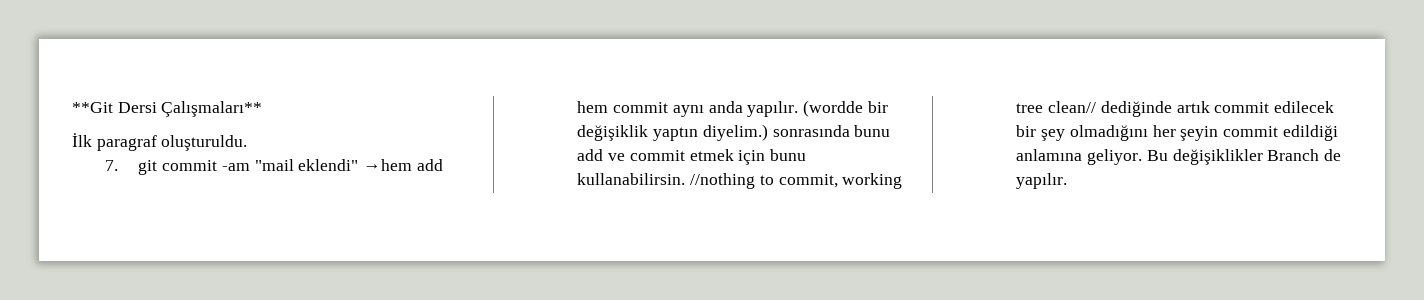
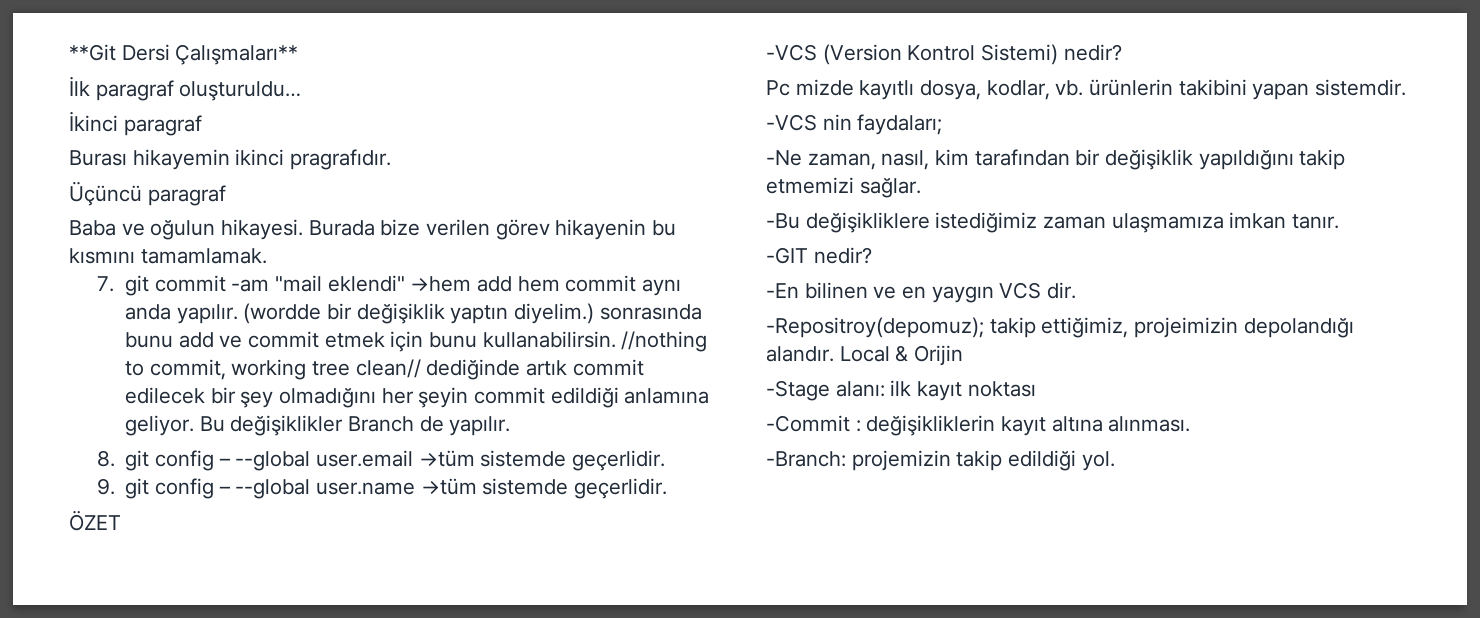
[161,135,248,151] oluşturuldu. -> [179,81,302,101] [69,111,202,136] [69,149,392,170] [69,181,226,206] [69,219,677,240] [69,248,267,264] oluşturuldu… // İkinci paragraf // Burası hikayemin ikinci pragrafıdır. // Üçüncü paragraf // Baba ve oğulun hikayesi. Burada bize verilen görev hikayenin bu kısmını tamamlamak.
(1068, 181) none -> [96,450,666,471] [96,478,668,499] [69,510,121,531] [766,44,1122,65] [766,79,1407,100] [766,114,943,135] [766,149,1346,170] [766,177,921,198] [766,212,1340,233] [766,247,872,264] [766,282,1077,303] [766,317,1354,338] [766,345,964,366] [766,380,1036,401] [766,415,1191,436] [766,450,1115,471] // 8. git config – --global user.email →tüm sistemde geçerlidir. // 9. git config – --global user.name →tüm sistemde geçerlidir. // ÖZET // -VCS (Version Kontrol Sistemi) nedir? // Pc mizde kayıtlı dosya, kodlar, vb. ürünlerin takibini yapan sistemdir. // -VCS nin faydaları; // -Ne zaman, nasıl, kim tarafından bir değişiklik yapıldığını takip etmemizi sağlar. // -Bu değişikliklere istediğimiz zaman ulaşmamıza imkan tanır. // -GIT nedir? // -En bilinen ve en yaygın VCS dir. // -Repositroy(depomuz); takip ettiğimiz, projeimizin depolandığı alandır. Local & Orijin // -Stage alanı: ilk kayıt noktası // -Commit : değişikliklerin kayıt altına alınması. // -Branch: projemizin takip edildiği yol.

